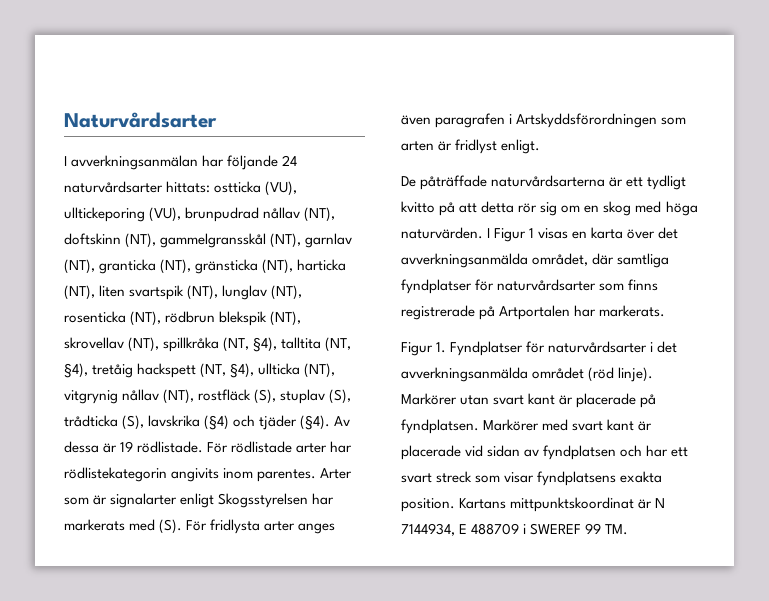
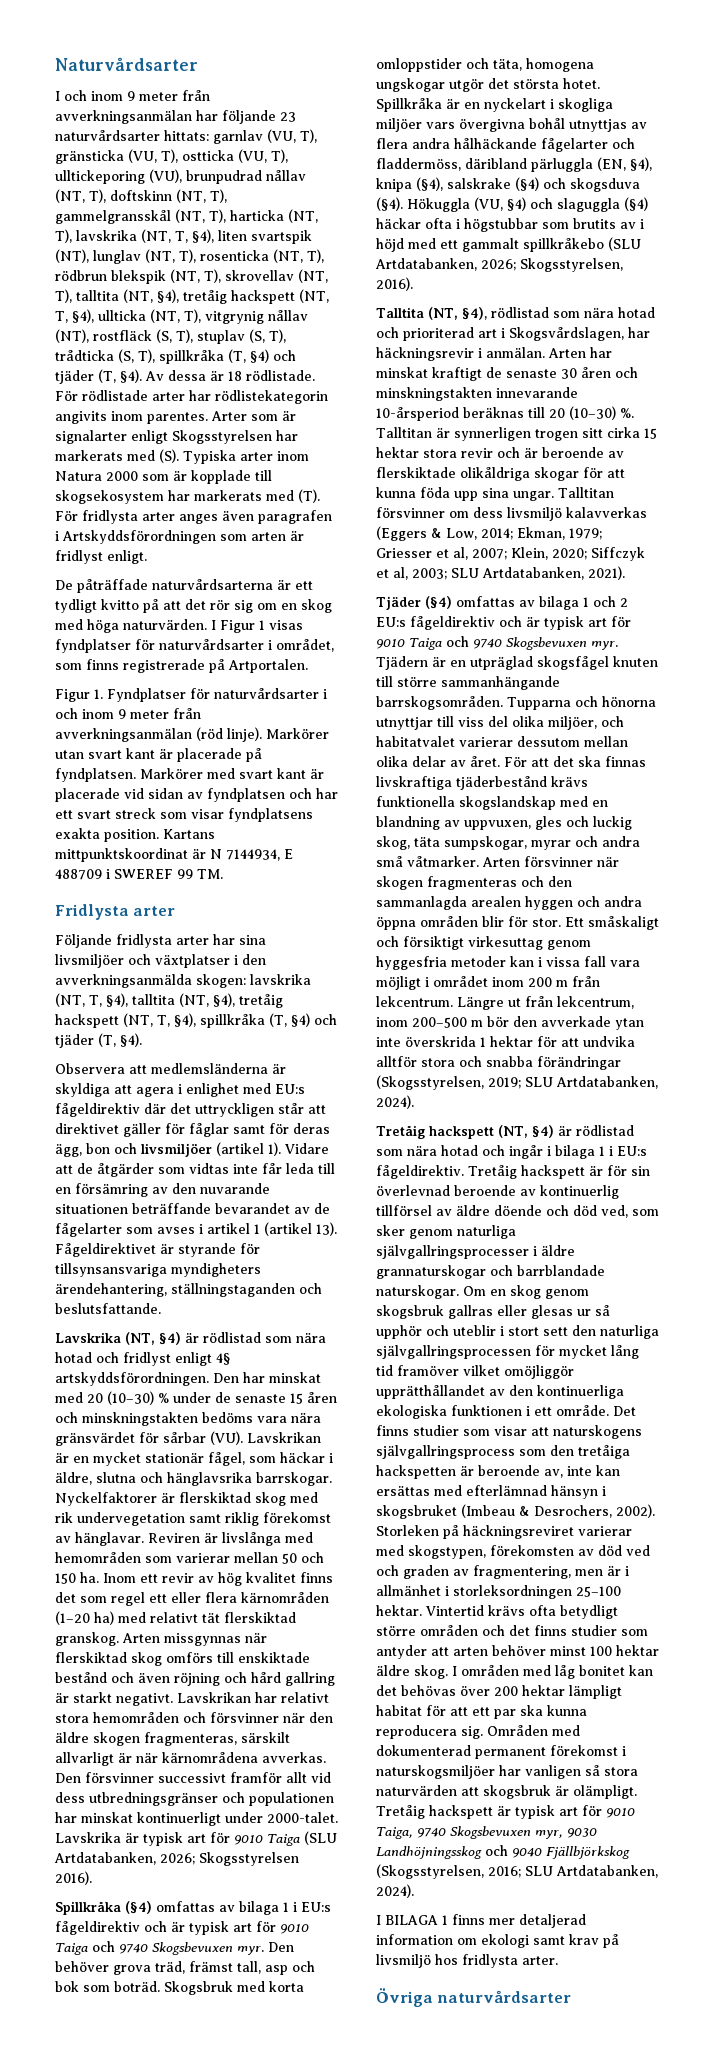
(67, 161) none -> [64,90,210,101] och inom 9 meter från
[282,155,298,166] 24 -> [280,112,296,122] 23
[214,181,298,196] [64,207,336,222] [64,233,353,248] [64,259,347,274] [64,285,303,300] [64,311,302,326] [64,337,352,352] [64,363,227,378] ostticka (VU), ulltickeporing (VU), brunpudrad nållav (NT), doftskinn (NT), gammelgransskål (NT), garnlav (NT), granticka (NT), gränsticka (NT), harticka (NT), liten svartspik (NT), lunglav (NT), rosenticka (NT), rödbrun blekspik (NT), skrovellav (NT), spillkråka (NT, §4), talltita (NT, §4), tretåig hackspett (NT, -> [213,129,317,144] [55,149,288,164] [55,169,306,184] [55,189,227,203] [55,209,318,224] [55,229,312,244] [55,249,324,264] [55,269,328,284] [55,289,329,304] [55,311,68,323] garnlav (VU, T), gränsticka (VU, T), ostticka (VU, T), ulltickeporing (VU), brunpudrad nållav (NT, T), doftskinn (NT, T), gammelgransskål (NT, T), harticka (NT, T), lavskrika (NT, T, §4), liten svartspik (NT), lunglav (NT, T), rosenticka (NT, T), rödbrun blekspik (NT, T), skrovellav (NT, T), talltita (NT, §4), tretåig hackspett (NT, T,
[304,363,336,378] (NT), -> [150,309,201,323] (NT, T),
[254,389,352,404] [64,415,331,430] (S), stuplav (S), trådticka (S), lavskrika (§4) och tjäder (§4). -> [156,329,286,344] [55,349,296,364] [55,369,142,384] (S, T), stuplav (S, T), trådticka (S, T), spillkråka (T, §4) och tjäder (T, §4).
[120,441,134,452] 19 -> [228,371,242,381] 18
(183, 526) none -> [183,450,309,464] [55,470,272,484] [55,489,320,504] Typiska arter inom Natura 2000 som är kopplade till skogsekosystem har markerats med (T).
[481,201,515,213] detta -> [185,599,206,610] det
[572,227,679,239] [401,253,670,268] en karta över det avverkningsanmälda området, där samtliga -> (303, 625) none
(597, 285) none -> [268,639,334,652] i området,
[499,305,666,320] Artportalen har markerats. -> [228,659,308,673] Artportalen.
[657,341,678,353] [401,367,585,382] det avverkningsanmälda området -> [55,708,201,719] [55,728,192,742] och inom 9 meter från avverkningsanmälan
(629, 529) none -> [55,904,176,920] [55,934,266,948] [55,954,266,968] [55,974,311,988] [55,993,283,1008] [55,1013,337,1028] [55,1033,142,1048] [55,1063,286,1074] [55,1083,305,1097] [55,1103,326,1117] [55,1123,330,1137] [55,1142,329,1157] [55,1163,335,1177] [55,1183,270,1197] [55,1203,330,1214] [55,1222,337,1237] [55,1243,260,1257] [55,1263,261,1277] [55,1283,322,1297] [55,1303,161,1314] [55,1332,326,1345] [55,1352,231,1366] [55,1372,321,1386] [55,1391,337,1405] [55,1412,321,1426] [55,1431,321,1446] [55,1452,333,1466] [55,1472,332,1486] [55,1492,318,1506] [55,1512,331,1526] [55,1532,313,1546] [55,1552,324,1564] [55,1572,333,1586] [55,1592,329,1606] [55,1611,296,1625] [55,1632,267,1646] [55,1652,310,1666] [55,1672,335,1686] [55,1692,329,1706] [55,1712,333,1723] [55,1732,290,1746] [55,1752,326,1766] [55,1772,331,1783] [55,1792,334,1806] [55,1812,338,1826] [55,1831,337,1846] [54,1852,299,1866] [55,1871,92,1885] [55,1901,331,1915] [55,1921,309,1935] [55,1941,294,1955] [55,1961,315,1975] [55,1981,304,1995] [376,58,594,72] [376,78,600,92] [376,98,613,112] [376,118,647,132] [376,138,635,152] [376,157,652,172] [376,177,640,192] [376,197,648,212] [376,218,644,232] [376,237,641,252] [375,258,623,272] [376,277,413,291] [376,307,655,320] [376,327,650,341] [376,347,612,361] [376,367,638,381] [376,387,578,401] [376,406,634,421] [376,427,657,441] [376,447,624,458] [376,467,625,481] [376,487,614,501] [376,507,647,521] [376,526,602,541] [376,547,645,561] [376,566,625,580] [376,596,628,610] [376,616,631,630] [376,636,618,650] [376,656,658,670] [376,676,560,690] [376,696,656,710] [376,716,624,730] [376,736,628,747] [376,756,646,767] [376,776,588,790] [376,796,608,810] [376,816,632,830] [376,836,640,850] [376,856,619,867] [376,876,572,890] [376,896,642,910] [376,916,659,930] [376,936,591,950] [376,956,640,970] [376,976,600,990] [376,996,634,1010] [376,1016,644,1030] [376,1036,635,1047] [376,1056,621,1070] [376,1075,658,1090] [376,1095,414,1109] [376,1125,634,1139] [376,1145,647,1159] [376,1165,650,1179] [376,1185,619,1199] [376,1205,659,1218] [376,1225,516,1239] [376,1245,575,1259] [376,1265,605,1279] [376,1285,589,1299] [376,1305,610,1319] [376,1325,659,1339] [376,1345,639,1359] [376,1365,574,1379] [376,1385,624,1399] [376,1405,636,1419] [376,1425,642,1439] [376,1445,630,1459] [376,1465,620,1479] [376,1485,606,1499] [376,1504,655,1519] [376,1525,632,1539] [376,1545,650,1559] [376,1565,629,1579] [376,1585,621,1599] [376,1605,618,1619] [376,1625,648,1636] [376,1645,659,1659] [376,1665,653,1679] [376,1685,622,1699] [376,1705,587,1719] [376,1725,580,1739] [376,1745,626,1759] [376,1765,638,1779] [376,1785,637,1799] [376,1805,635,1819] [376,1826,597,1839] [376,1845,630,1859] [376,1864,658,1879] [376,1884,414,1898] [376,1914,586,1928] [376,1934,619,1948] [376,1954,558,1968] [376,1988,572,2007] // Fridlysta arter // Följande fridlysta arter har sina livsmiljöer och växtplatser i den avverkningsanmälda skogen: lavskrika (NT, T, §4), talltita (NT, §4), tretåig hackspett (NT, T, §4), spillkråka (T, §4) och tjäder (T, §4). // Observera att medlemsländerna är skyldiga att agera i enlighet med EU:s fågeldirektiv där det uttryckligen står att direktivet gäller för fåglar samt för deras ägg, bon och livsmiljöer (artikel 1). Vidare att de åtgärder som vidtas inte får leda till en försämring av den nuvarande situationen beträffande bevarandet av de fågelarter som avses i artikel 1 (artikel 13). Fågeldirektivet är styrande för tillsynsansvariga myndigheters ärendehantering, ställningstaganden och beslutsfattande. // Lavskrika (NT, §4) är rödlistad som nära hotad och fridlyst enligt 4§ artskyddsförordningen. Den har minskat med 20 (10–30) % under de senaste 15 åren och minskningstakten bedöms vara nära gränsvärdet för sårbar (VU). Lavskrikan är en mycket stationär fågel, som häckar i äldre, slutna och hänglavsrika barrskogar. Nyckelfaktorer är flerskiktad skog med rik undervegetation samt riklig förekomst av hänglavar. Reviren är livslånga med hemområden som varierar mellan 50 och 150 ha. Inom ett revir av hög kvalitet finns det som regel ett eller flera kärnområden (1–20 ha) med relativt tät flerskiktad granskog. Arten missgynnas när flerskiktad skog omförs till enskiktade bestånd och även röjning och hård gallring är starkt negativt. Lavskrikan har relativt stora hemområden och försvinner när den äldre skogen fragmenteras, särskilt allvarligt är när kärnområdena avverkas. Den försvinner successivt framför allt vid dess utbredningsgränser och populationen har minskat kontinuerligt under 2000-talet. Lavskrika är typisk art för 9010 Taiga (SLU Artdatabanken, 2026; Skogsstyrelsen 2016). // Spillkråka (§4) omfattas av bilaga 1 i EU:s fågeldirektiv och är typisk art för 9010 Taiga och 9740 Skogsbevuxen myr. Den behöver grova träd, främst tall, asp och bok som boträd. Skogsbruk med korta omloppstider och täta, homogena ungskogar utgör det största hotet. Spillkråka är en nyckelart i skogliga miljöer vars övergivna bohål utnyttjas av flera andra hålhäckande fågelarter och fladdermöss, däribland pärluggla (EN, §4), knipa (§4), salskrake (§4) och skogsduva (§4). Hökuggla (VU, §4) och slaguggla (§4) häckar ofta i högstubbar som brutits av i höjd med ett gammalt spillkråkebo (SLU Artdatabanken, 2026; Skogsstyrelsen, 2016). // Talltita (NT, §4), rödlistad som nära hotad och prioriterad art i Skogsvårdslagen, har häckningsrevir i anmälan. Arten har minskat kraftigt de senaste 30 åren och minskningstakten innevarande 10-årsperiod beräknas till 20 (10–30) %. Talltitan är synnerligen trogen sitt cirka 15 hektar stora revir och är beroende av flerskiktade olikåldriga skogar för att kunna föda upp sina ungar. Talltitan försvinner om dess livsmiljö kalavverkas (Eggers & Low, 2014; Ekman, 1979; Griesser et al, 2007; Klein, 2020; Siffczyk et al, 2003; SLU Artdatabanken, 2021). // Tjäder (§4) omfattas av bilaga 1 och 2 EU:s fågeldirektiv och är typisk art för 9010 Taiga och 9740 Skogsbevuxen myr. Tjädern är en utpräglad skogsfågel knuten till större sammanhängande barrskogsområden. Tupparna och hönorna utnyttjar till viss del olika miljöer, och habitatvalet varierar dessutom mellan olika delar av året. För att det ska finnas livskraftiga tjäderbestånd krävs funktionella skogslandskap med en blandning av uppvuxen, gles och luckig skog, täta sumpskogar, myrar och andra små våtmarker. Arten försvinner när skogen fragmenteras och den sammanlagda arealen hyggen och andra öppna områden blir för stor. Ett småskaligt och försiktigt virkesuttag genom hyggesfria metoder kan i vissa fall vara möjligt i området inom 200 m från lekcentrum. Längre ut från lekcentrum, inom 200–500 m bör den avverkade ytan inte överskrida 1 hektar för att undvika alltför stora och snabba förändringar (Skogsstyrelsen, 2019; SLU Artdatabanken, 2024). // Tretåig hackspett (NT, §4) är rödlistad som nära hotad och ingår i bilaga 1 i EU:s fågeldirektiv. Tretåig hackspett är för sin överlevnad beroende av kontinuerlig tillförsel av äldre döende och död ved, som sker genom naturliga självgallringsprocesser i äldre grannaturskogar och barrblandade naturskogar. Om en skog genom skogsbruk gallras eller glesas ur så upphör och uteblir i stort sett den naturliga självgallringsprocessen för mycket lång tid framöver vilket omöjliggör upprätthållandet av den kontinuerliga ekologiska funktionen i ett område. Det finns studier som visar att naturskogens självgallringsprocess som den tretåiga hackspetten är beroende av, inte kan ersättas med efterlämnad hänsyn i skogsbruket (Imbeau & Desrochers, 2002). Storleken på häckningsreviret varierar med skogstypen, förekomsten av död ved och graden av fragmentering, men är i allmänhet i storleksordningen 25–100 hektar. Vintertid krävs ofta betydligt större områden och det finns studier som antyder att arten behöver minst 100 hektar äldre skog. I områden med låg bonitet kan det behövas över 200 hektar lämpligt habitat för att ett par ska kunna reproducera sig. Områden med dokumenterad permanent förekomst i naturskogsmiljöer har vanligen så stora naturvärden att skogsbruk är olämpligt. Tretåig hackspett är typisk art för 9010 Taiga, 9740 Skogsbevuxen myr, 9030 Landhöjningsskog och 9040 Fjällbjörkskog (Skogsstyrelsen, 2016; SLU Artdatabanken, 2024). // I BILAGA 1 finns mer detaljerad information om ekologi samt krav på livsmiljö hos fridlysta arter. // Övriga naturvårdsarter

